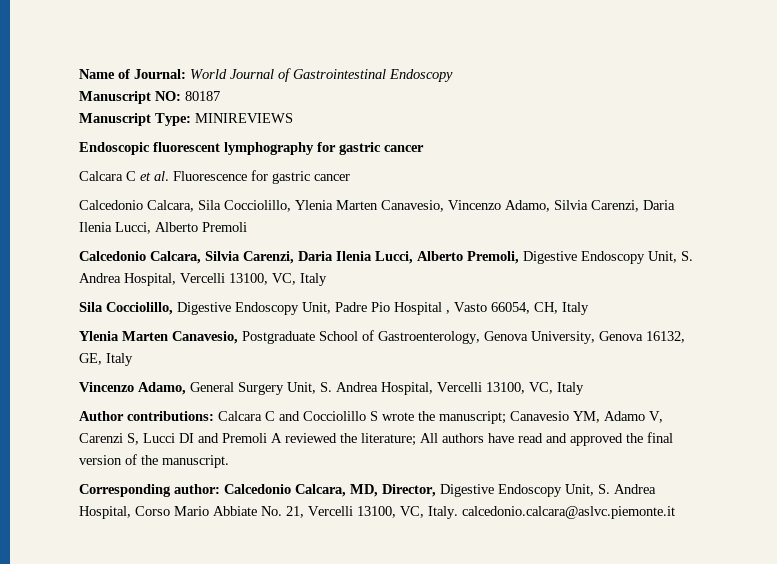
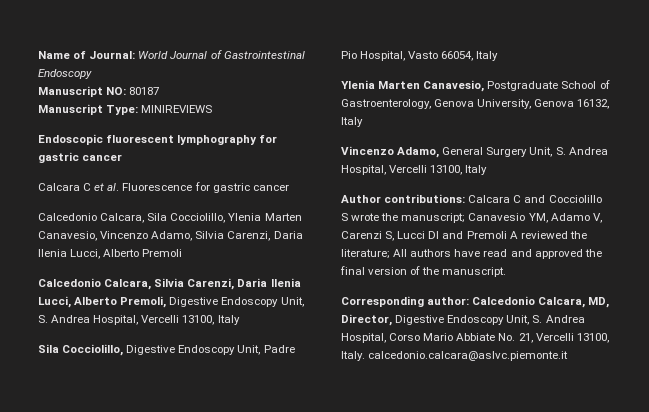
[272,273,296,285] VC, -> (215, 320) none
[394,302,450,315] Hospital , -> [360,51,406,61] Hospital,
[534,302,558,314] CH, -> (474, 56) none
[79,353,102,365] GE, -> (610, 104) none
[529,382,553,394] VC, -> (463, 170) none
[400,506,424,518] VC, -> (609, 338) none

